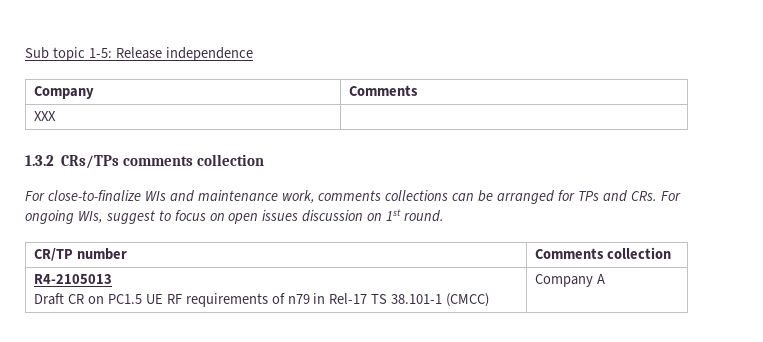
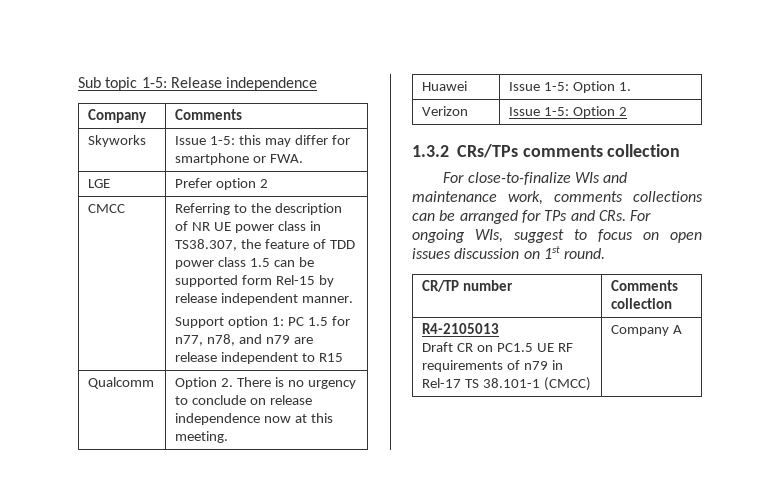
[34,111,57,121] XXX | -> [88,135,147,147] [175,135,350,147] [175,153,303,165] [88,179,111,188] [175,178,268,190] [88,204,126,213] [175,203,342,215] [175,221,321,233] [175,239,355,251] [175,257,314,269] [175,275,334,287] [175,293,353,305] [175,316,350,328] [175,334,313,346] [175,352,343,364] [88,377,155,389] [175,377,356,389] [175,395,312,405] [175,413,333,425] [175,431,229,443] [422,81,468,91] [509,81,631,93] [422,106,469,116] [509,106,627,118] Skyworks | Issue 1-5: this may differ for smartphone or FWA. // LGE | Prefer option 2 // CMCC | Referring to the description of NR UE power class in TS38.307, the feature of TDD power class 1.5 can be supported form Rel-15 by release independent manner. // Support option 1: PC 1.5 for n77, n78, and n79 are release independent to R15 // Qualcomm | Option 2. There is no urgency to conclude on release independence now at this meeting. // Huawei | Issue 1-5: Option 1. // Verizon | Issue 1-5: Option 2

